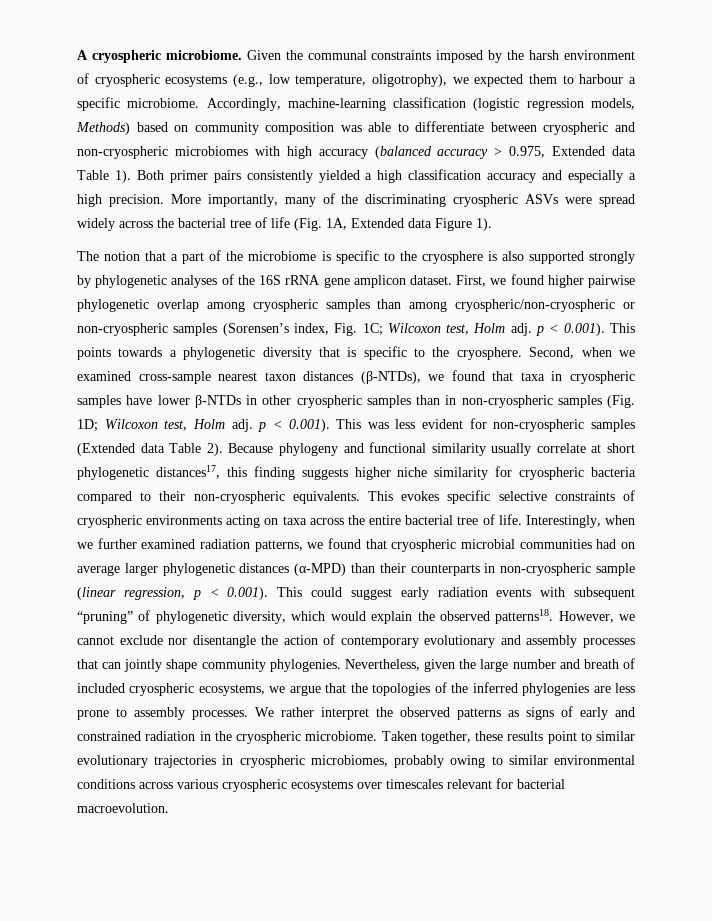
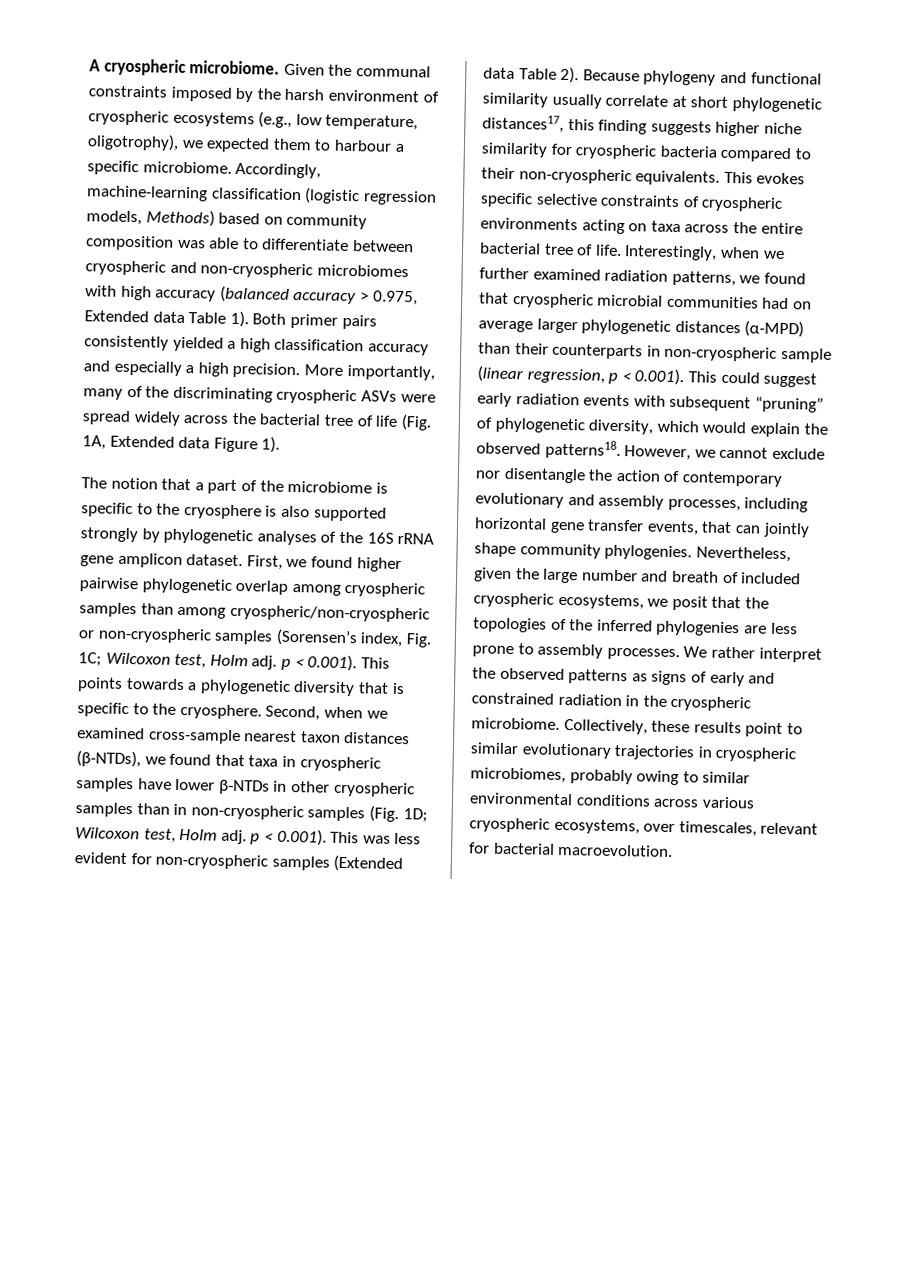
[583,638,635,648] processes -> [667,497,809,513] [474,517,699,536] processes, including horizontal gene transfer events,
[289,685,321,696] argue -> [671,595,708,611] posit
[381,731,471,744] Taken together, -> [563,719,648,735] Collectively,
[291,779,443,792] ecosystems over timescales -> [553,818,757,837] ecosystems, over timescales,

